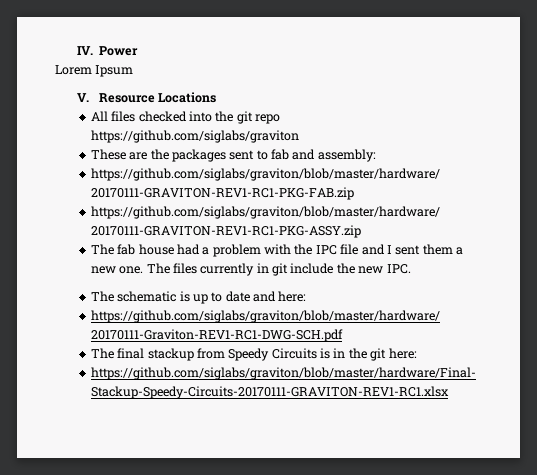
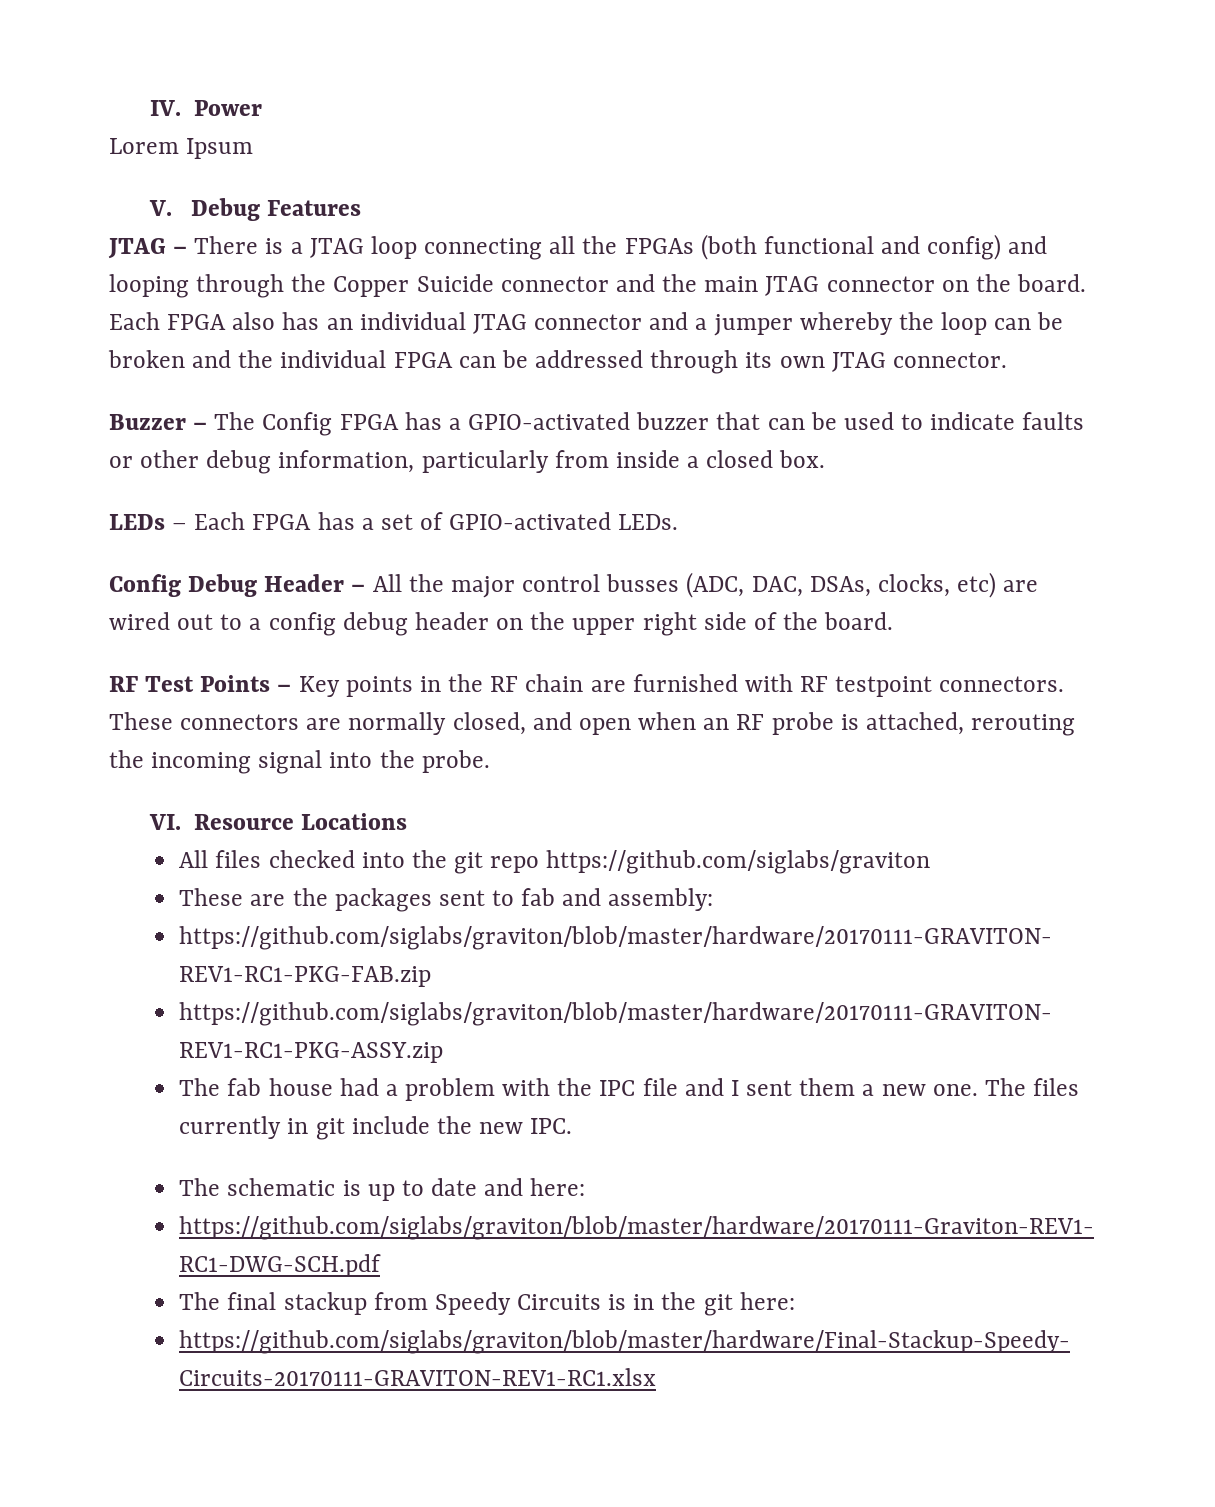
(90, 97) none -> [191,198,362,221] [108,234,1048,260] [109,274,1087,298] [109,312,1064,336] [108,350,1007,374] [109,412,1085,436] [109,450,826,474] [109,512,679,530] [109,572,1039,598] [109,612,894,636] [109,674,1065,697] [109,712,1076,736] [109,750,490,774] [149,814,182,830] Debug Features // JTAG – There is a JTAG loop connecting all the FPGAs (both functional and config) and looping through the Copper Suicide connector and the main JTAG connector on the board. Each FPGA also has an individual JTAG connector and a jumper whereby the loop can be broken and the individual FPGA can be addressed through its own JTAG connector. // Buzzer – The Config FPGA has a GPIO-activated buzzer that can be used to indicate faults or other debug information, particularly from inside a closed box. // LEDs – Each FPGA has a set of GPIO-activated LEDs. // Config Debug Header – All the major control busses (ADC, DAC, DSAs, clocks, etc) are wired out to a config debug header on the upper right side of the board. // RF Test Points – Key points in the RF chain are furnished with RF testpoint connectors. These connectors are normally closed, and open when an RF probe is attached, rerouting the incoming signal into the probe. // VI.

